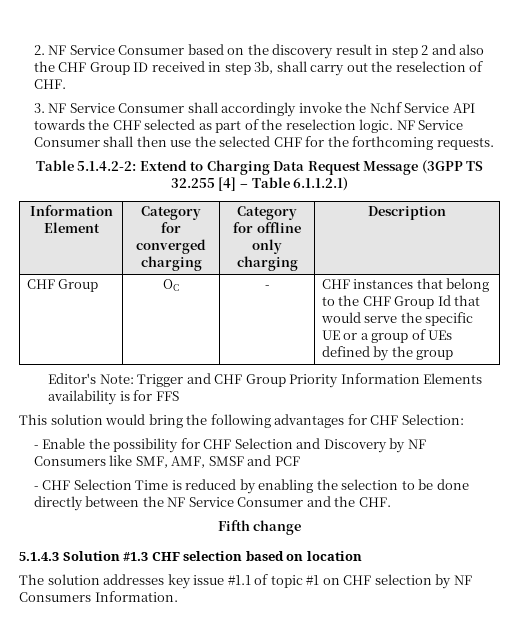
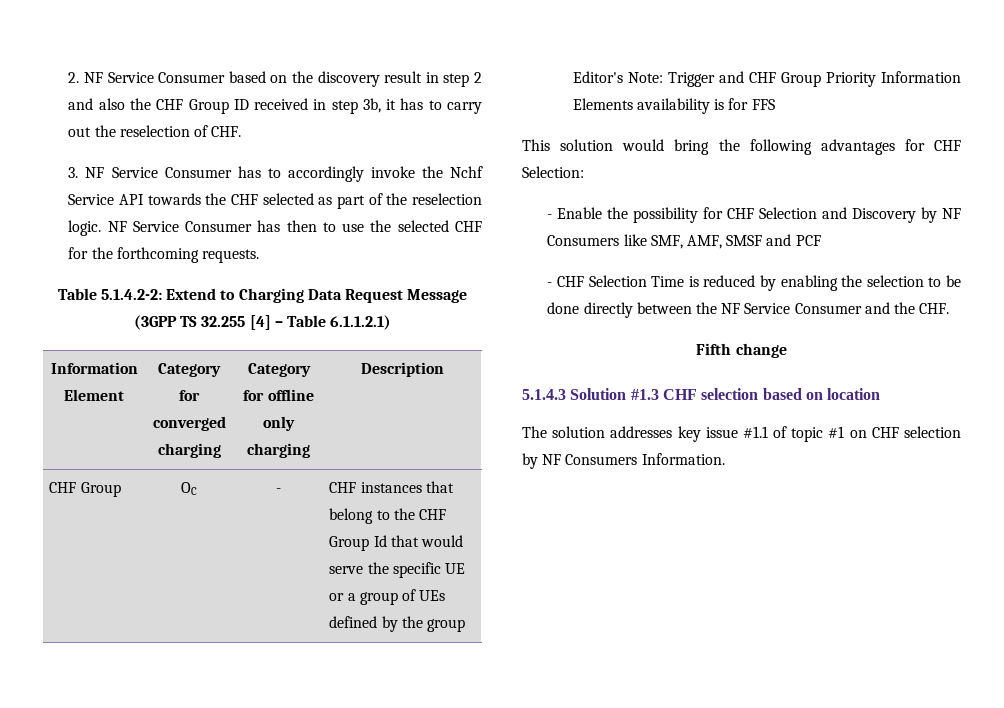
[276,61,307,72] shall -> [386,98,442,110] it has to
[187,102,218,113] shall -> [237,166,281,178] has to
[103,136,167,147] shall then -> [257,220,336,232] has then to

